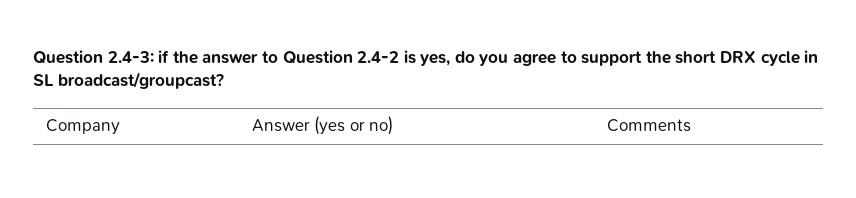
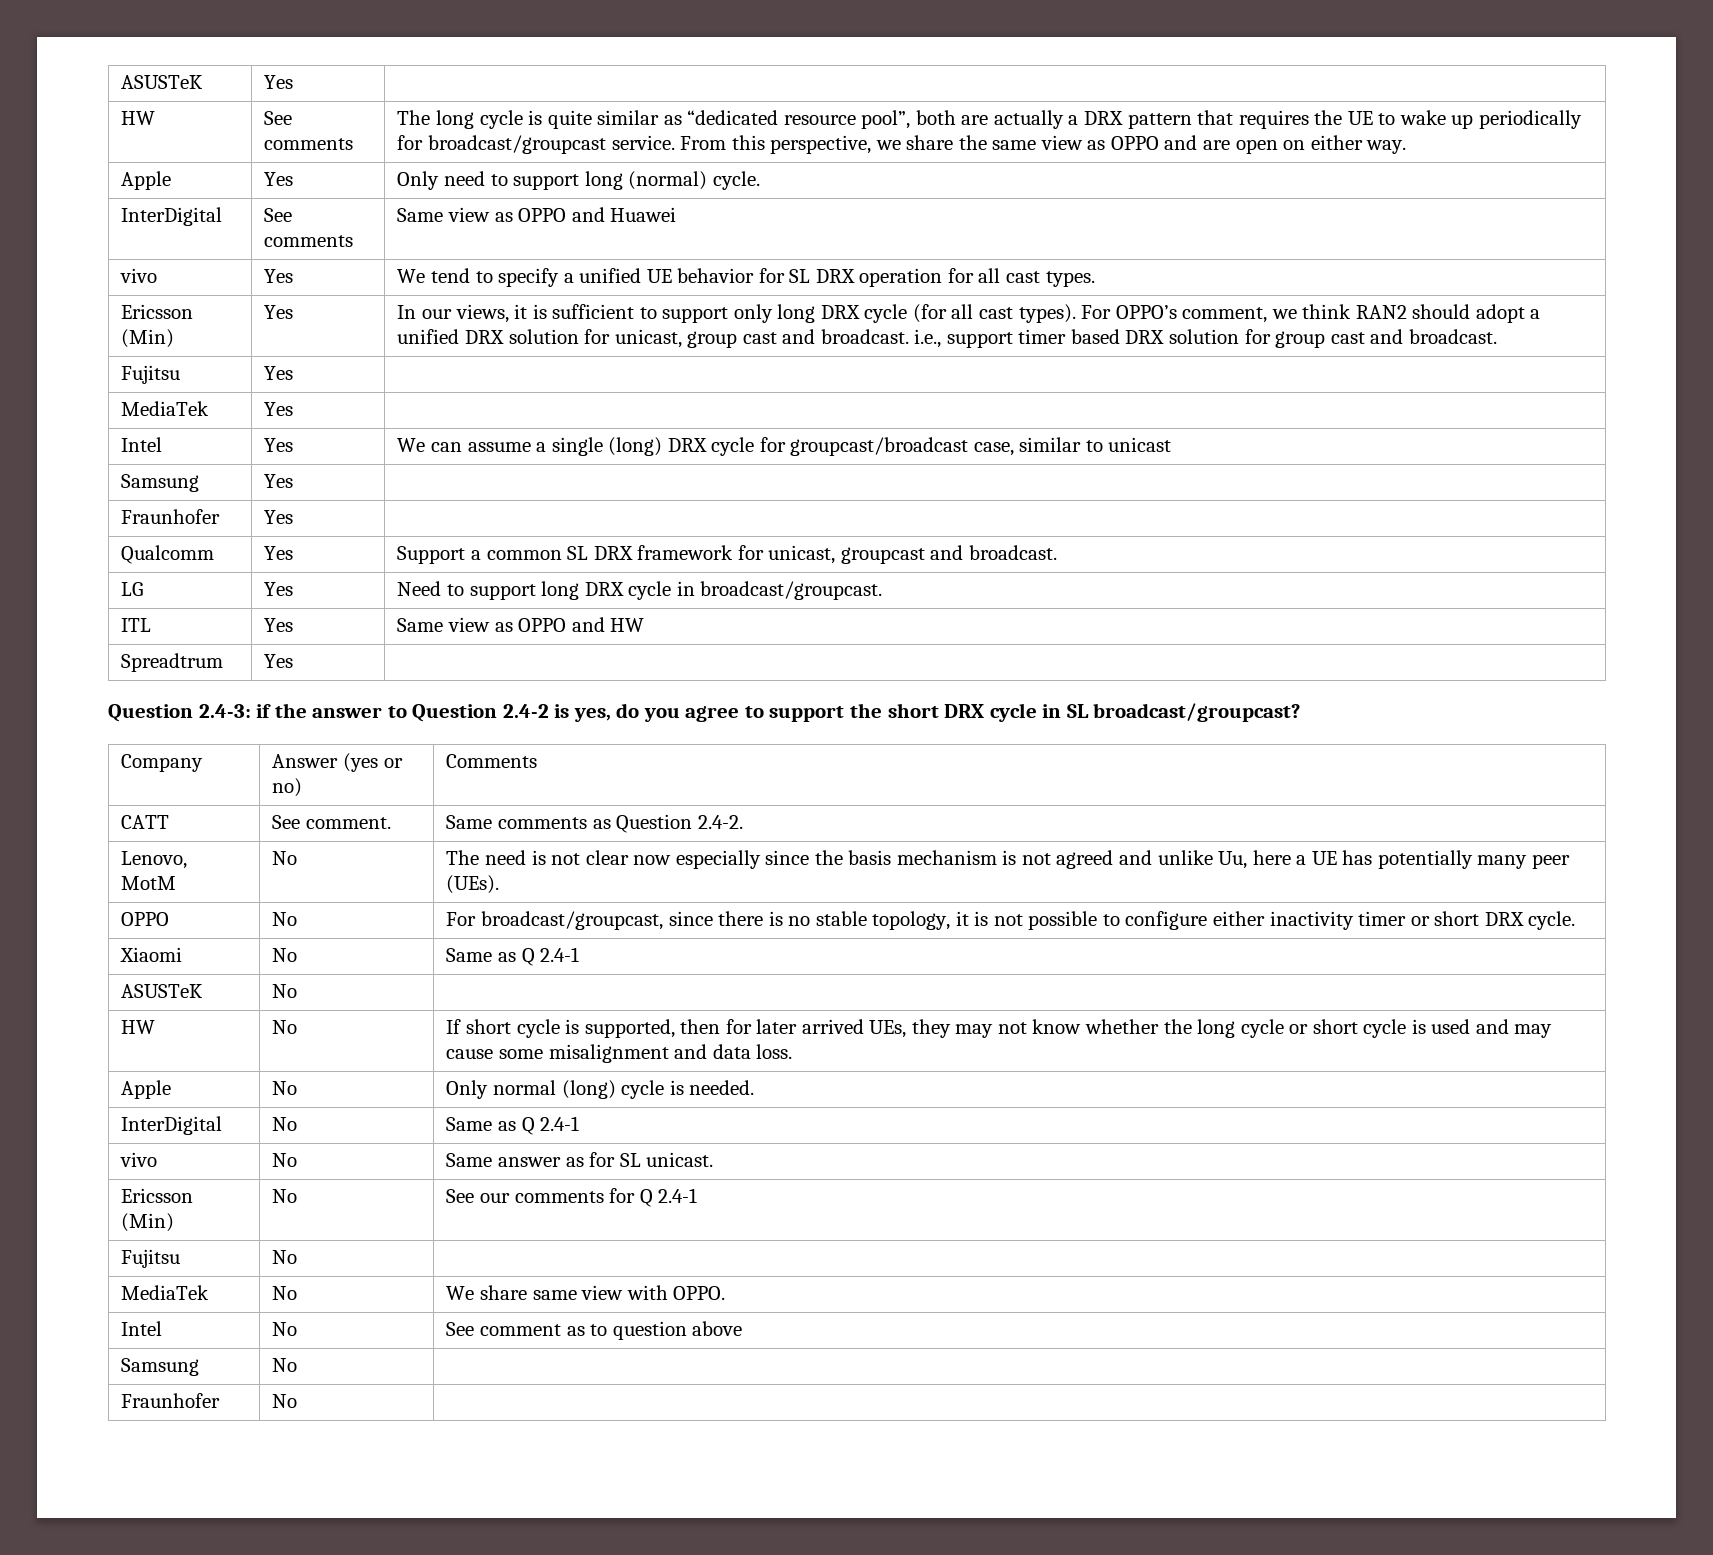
(33, 57) none -> [121,75,204,89] [264,75,294,89] [121,111,156,125] [264,111,293,125] [264,138,354,150] [397,110,1582,129] [397,135,1407,154] [121,171,172,190] [264,172,294,186] [397,171,760,190] [121,207,223,226] [264,208,293,222] [264,235,354,247] [397,207,677,222] [120,268,158,283] [264,269,294,283] [397,268,1095,287] [121,304,194,319] [121,329,175,348] [264,305,294,319] [397,304,1541,323] [397,329,1497,348] [121,365,181,384] [264,366,294,380] [121,401,210,416] [264,402,294,416] [121,437,163,452] [264,438,294,452] [397,437,1172,456] [121,474,200,492] [264,474,294,488] [121,509,221,524] [264,510,294,524] [121,545,215,564] [264,546,294,560] [397,545,1057,564] [121,582,144,596] [264,582,294,596] [397,581,883,600] [121,618,152,632] [264,618,294,632] [397,617,645,632] [121,653,224,672] [264,654,294,668] ASUSTeK | Yes | // HW | See comments | The long cycle is quite similar as “dedicated resource pool”, both are actually a DRX pattern that requires the UE to wake up periodically for broadcast/groupcast service. From this perspective, we share the same view as OPPO and are open on either way. // Apple | Yes | Only need to support long (normal) cycle. // InterDigital | See comments | Same view as OPPO and Huawei // vivo | Yes | We tend to specify a unified UE behavior for SL DRX operation for all cast types. // Ericsson (Min) | Yes | In our views, it is sufficient to support only long DRX cycle (for all cast types). For OPPO’s comment, we think RAN2 should adopt a unified DRX solution for unicast, group cast and broadcast. i.e., support timer based DRX solution for group cast and broadcast. // Fujitsu | Yes | // MediaTek | Yes | // Intel | Yes | We can assume a single (long) DRX cycle for groupcast/broadcast case, similar to unicast // Samsung | Yes | // Fraunhofer | Yes | // Qualcomm | Yes | Support a common SL DRX framework for unicast, groupcast and broadcast. // LG | Yes | Need to support long DRX cycle in broadcast/groupcast. // ITL | Yes | Same view as OPPO and HW // Spreadtrum | Yes | //
(691, 125) none -> [121,815,170,829] [272,815,392,829] [446,814,743,833] [121,851,188,869] [121,876,177,890] [272,851,298,865] [446,850,1570,869] [446,875,500,894] [121,912,170,926] [272,912,298,926] [446,911,1576,930] [120,947,183,962] [272,948,298,962] [446,947,580,966] [121,984,204,998] [272,984,298,998] [121,1020,156,1034] [272,1020,298,1034] [446,1019,1553,1038] [446,1044,793,1063] [121,1080,172,1099] [272,1081,298,1095] [446,1080,755,1099] [121,1116,223,1135] [272,1117,298,1131] [446,1116,580,1135] [120,1152,158,1167] [272,1153,298,1167] [446,1152,714,1167] [121,1188,194,1203] [121,1213,175,1232] [272,1189,298,1203] [446,1188,698,1207] [121,1249,181,1268] [272,1250,298,1264] [121,1285,210,1300] [272,1286,298,1300] [446,1285,726,1300] [121,1321,163,1336] [272,1322,298,1336] [446,1321,743,1340] [121,1358,200,1376] [272,1358,298,1372] [121,1393,221,1408] [272,1394,298,1408] // CATT | See comment. | Same comments as Question 2.4-2. // Lenovo, MotM | No | The need is not clear now especially since the basis mechanism is not agreed and unlike Uu, here a UE has potentially many peer (UEs). // OPPO | No | For broadcast/groupcast, since there is no stable topology, it is not possible to configure either inactivity timer or short DRX cycle. // Xiaomi | No | Same as Q 2.4-1 // ASUSTeK | No | // HW | No | If short cycle is supported, then for later arrived UEs, they may not know whether the long cycle or short cycle is used and may cause some misalignment and data loss. // Apple | No | Only normal (long) cycle is needed. // InterDigital | No | Same as Q 2.4-1 // vivo | No | Same answer as for SL unicast. // Ericsson (Min) | No | See our comments for Q 2.4-1 // Fujitsu | No | // MediaTek | No | We share same view with OPPO. // Intel | No | See comment as to question above // Samsung | No | // Fraunhofer | No |

